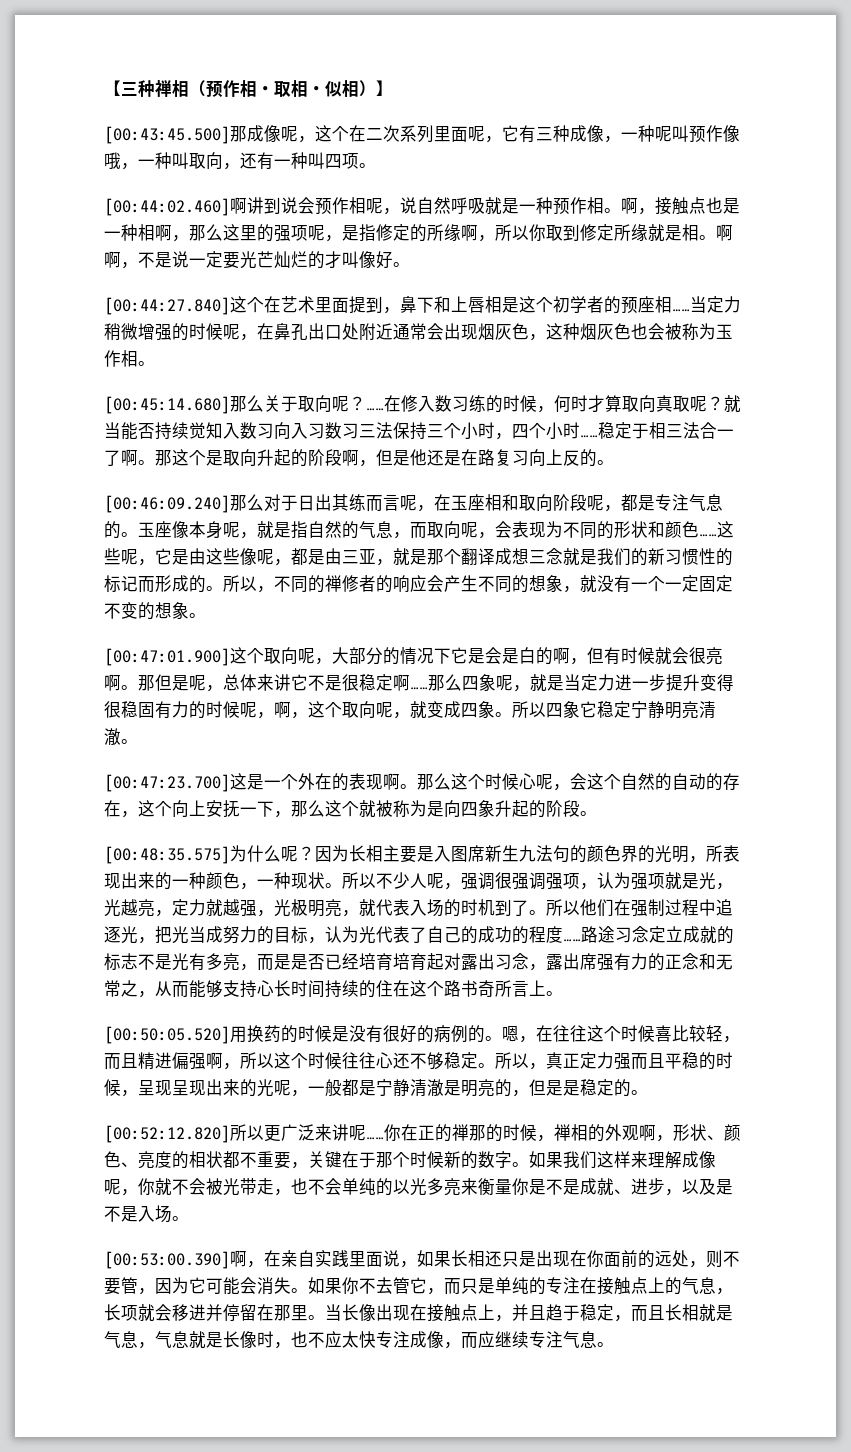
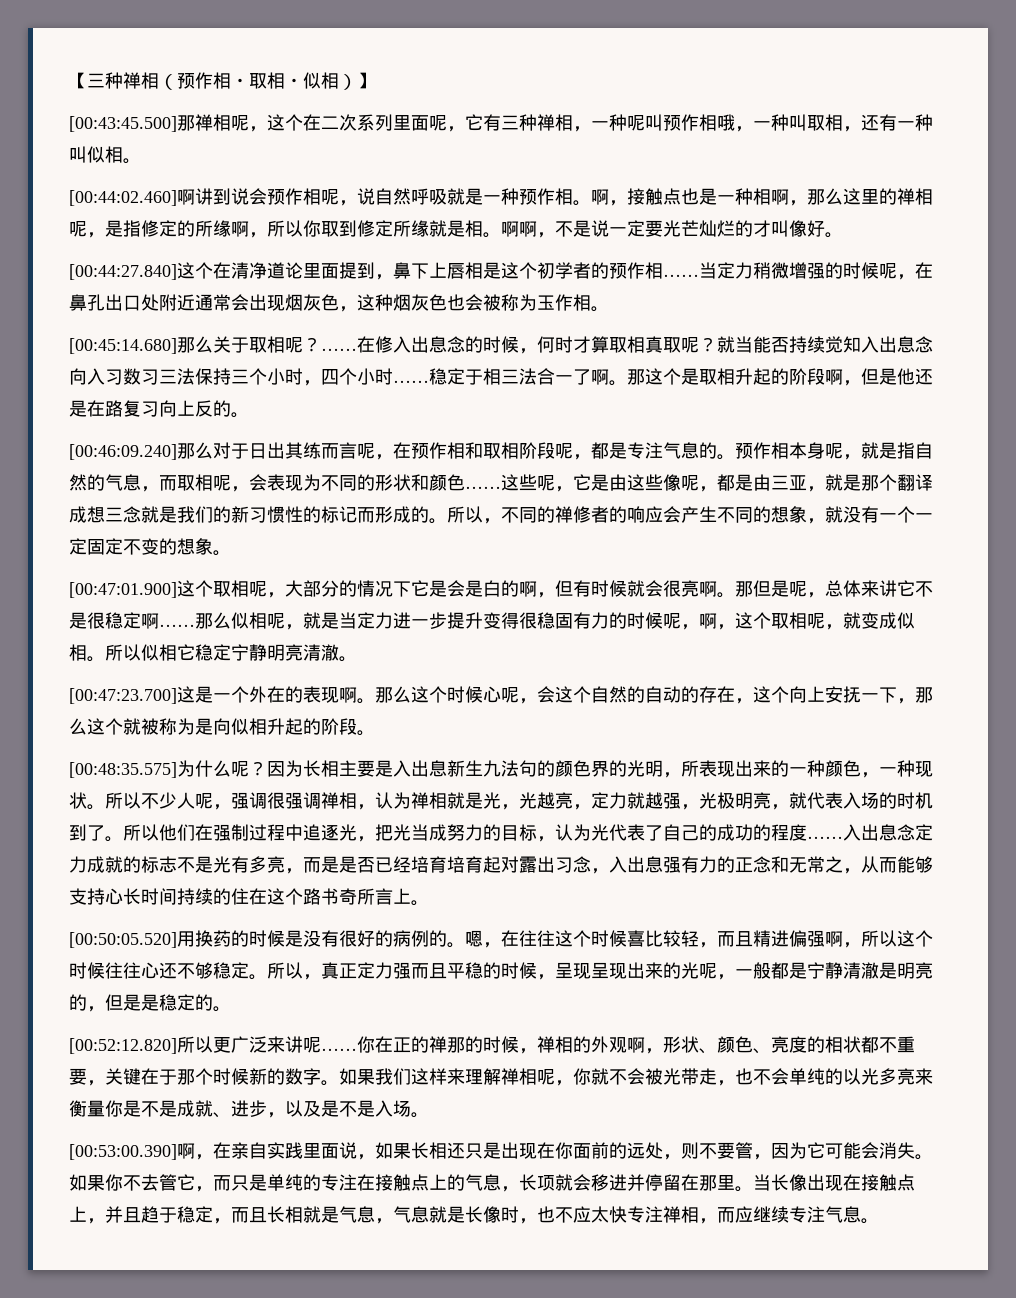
[247,125,281,142] 成像 -> [195,114,231,131] 禅相
[570,125,604,142] 成像 -> [537,114,573,131] 禅相
[723,125,740,142] 像 -> [699,114,717,131] 相
[206,152,223,169] 向 -> [825,114,843,131] 相
[325,153,359,169] 四项 -> [87,146,123,163] 似相
[274,225,308,242] 强项 -> [897,188,933,205] 禅相
[281,296,315,313] 艺术 -> [231,262,303,279] 清净道论
[434,296,451,313] 和 -> (429, 271) none
[638,296,655,313] 座 -> [627,262,645,279] 作
[315,395,332,412] 向 -> [267,336,285,353] 相
[435,395,486,412] 数习练 -> [411,336,465,353] 出息念
[639,395,656,412] 向 -> [627,336,645,353] 相
[240,422,274,439] 数习 -> [879,336,933,353] 出息念
[240,449,257,466] 向 -> [717,368,735,385] 相
[451,494,553,511] 玉座相和取向 -> [411,442,519,459] 预作相和取相
[138,521,189,538] 玉座像 -> [735,442,789,459] 预作相
[444,521,461,538] 向 -> [195,474,213,491] 相
[281,647,298,664] 向 -> [231,580,249,597] 相
[462,674,496,691] 四象 -> [231,612,267,629] 似相
[359,701,376,718] 向 -> [789,612,807,629] 相
[461,701,580,718] 四象。所以四象 -> [897,612,915,629] [69,644,177,662] 似相。所以似相
[461,800,495,817] 四象 -> [231,718,267,735] 似相
[451,845,485,862] 图席 -> [411,760,447,777] 出息
[546,872,665,890] 强项，认为强项 -> [321,792,447,810] 禅相，认为禅相
[581,926,683,943] 路途习念定立 -> [843,824,933,841] [69,856,87,873] 入出息念定力
[546,953,597,970] 露出席 -> [609,856,663,873] 入出息
[682,1151,716,1168] 成像 -> [501,1068,537,1085] 禅相
[410,1331,444,1348] 成像 -> [663,1206,699,1223] 禅相

